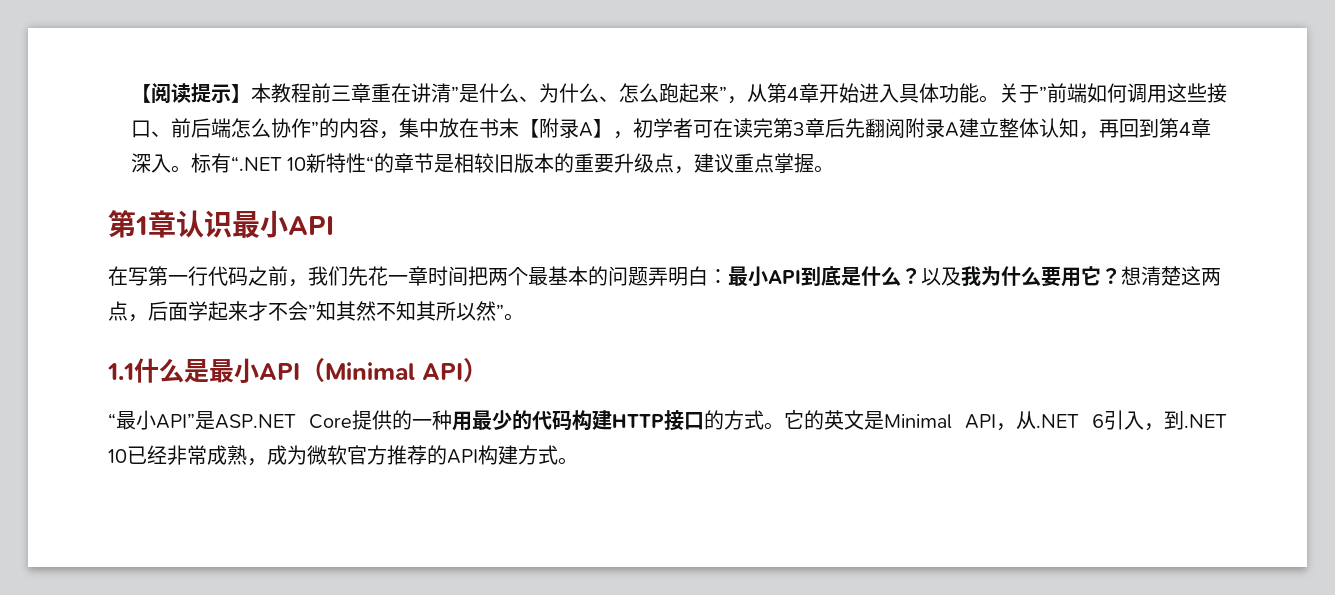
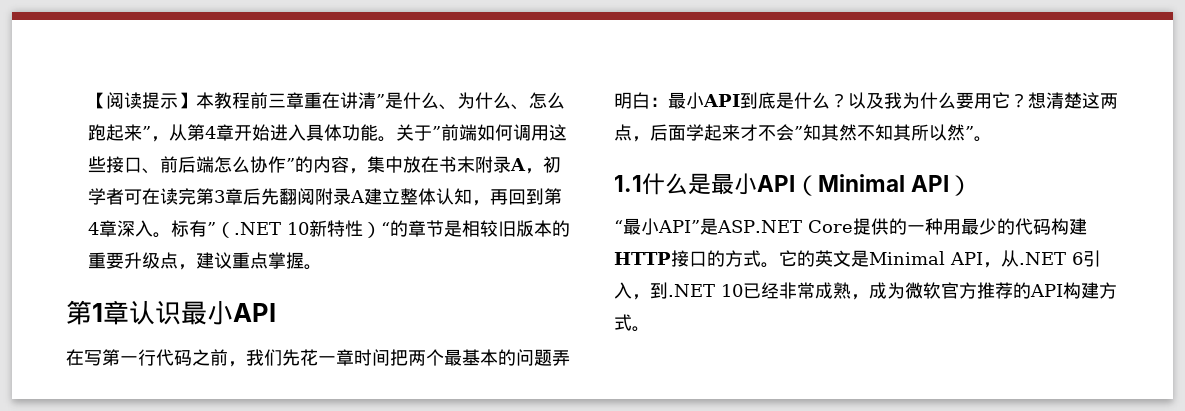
[518,118,613,138] 【附录A】 -> [474,156,526,173] 附录A
[230,156,282,171] “.NET -> [206,222,281,238] ”（.NET
(367, 163) none -> [362,222,381,238] ）

